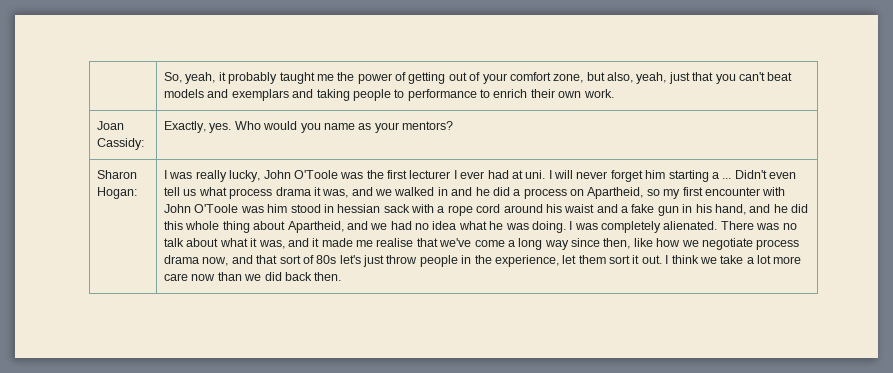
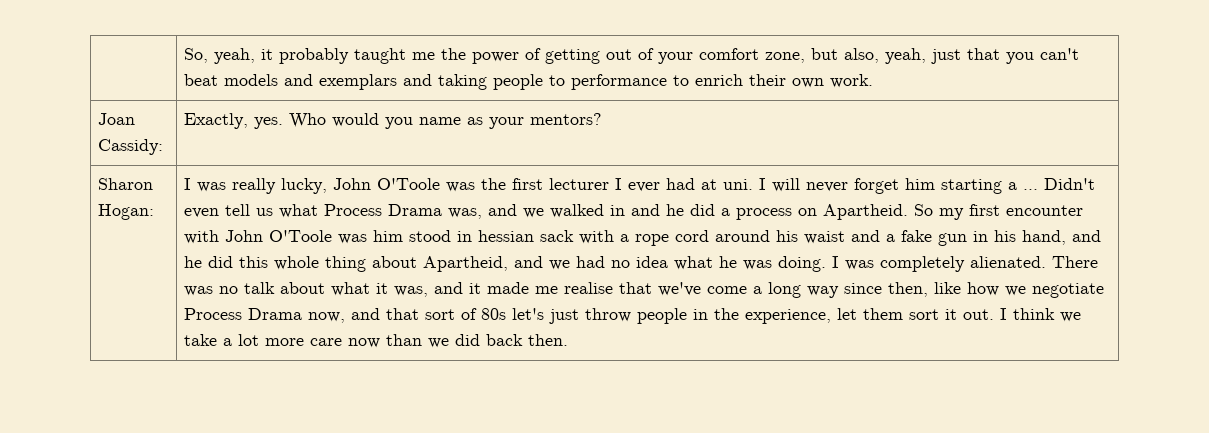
[229,187,321,199] process drama it -> [323,204,442,216] Process Drama
[587,187,660,199] Apartheid, so -> [822,204,933,220] Apartheid. So
[756,239,800,250] [164,255,200,264] process drama -> [183,308,302,320] Process Drama

